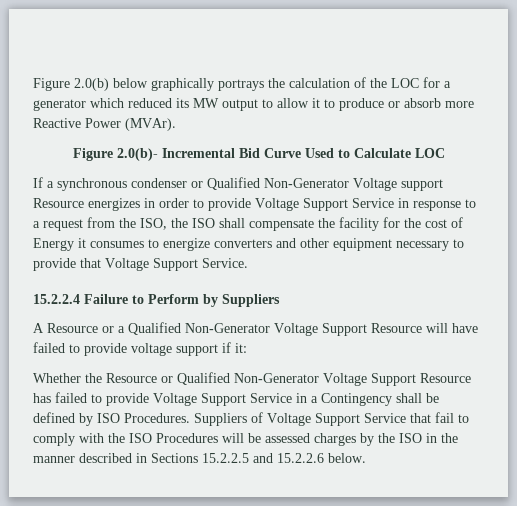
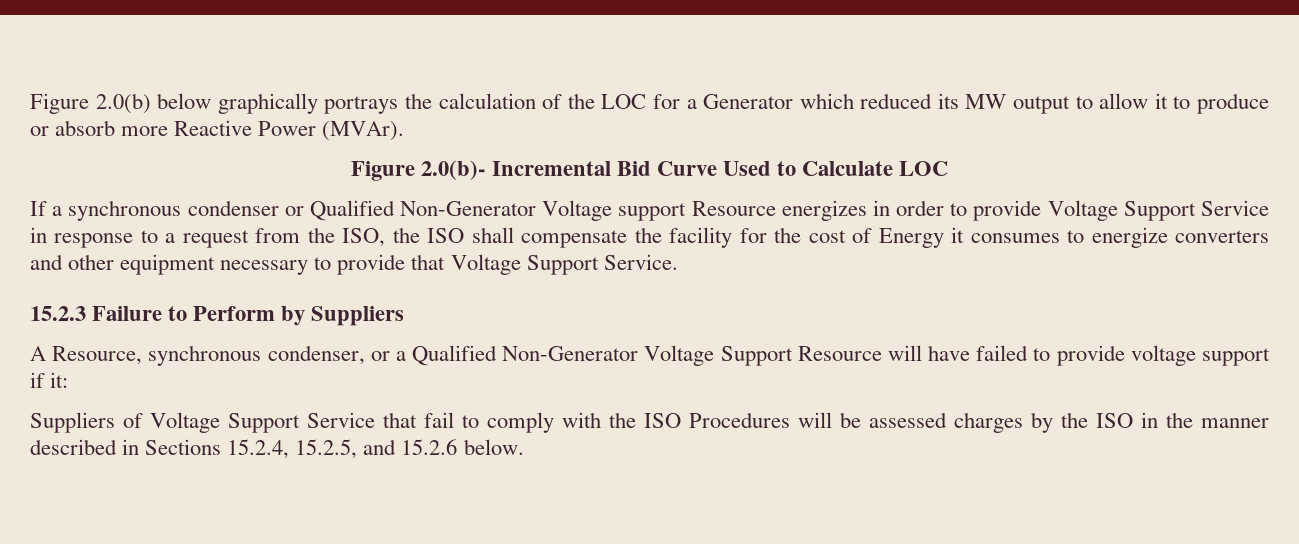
[33,99,86,111] generator -> [703,94,794,109] Generator
[33,294,80,304] 15.2.2.4 -> [30,306,86,321] 15.2.3
[47,323,98,333] Resource -> [52,345,365,366] Resource, synchronous condenser,
[33,372,471,386] [33,392,439,406] [33,412,190,426] Whether the Resource or Qualified Non-Generator Voltage Support Resource has failed to provide Voltage Support Service in a Contingency shall be defined by ISO Procedures. -> (69, 380) none
[202,453,324,463] 15.2.2.5 and 15.2.2.6 -> [227,439,458,459] 15.2.4, 15.2.5, and 15.2.6

